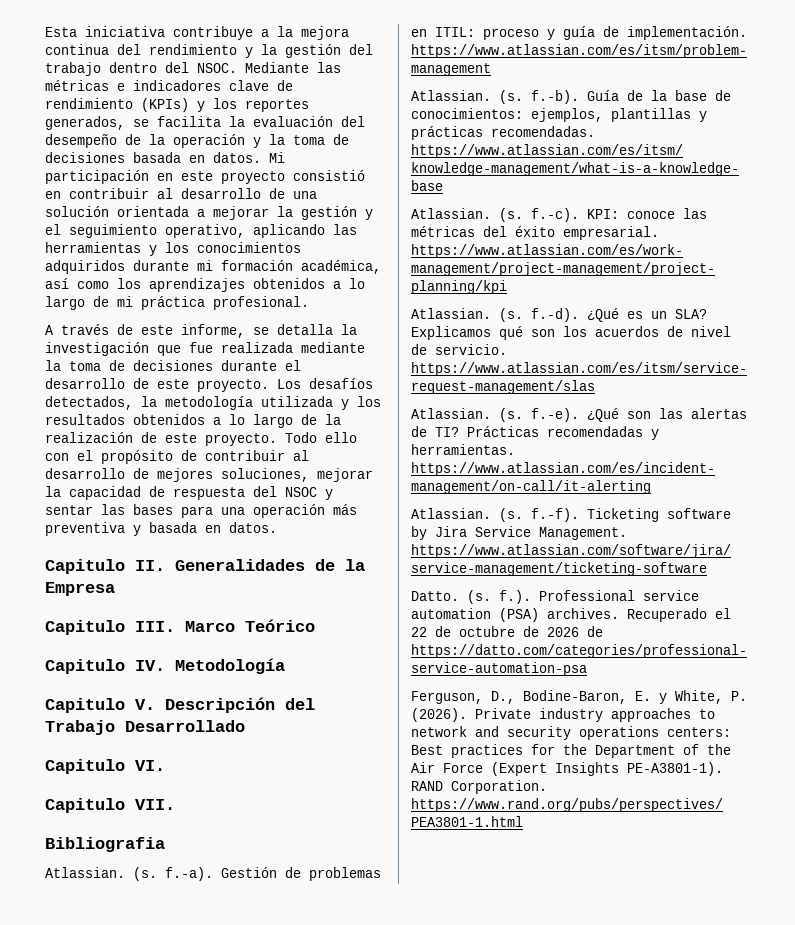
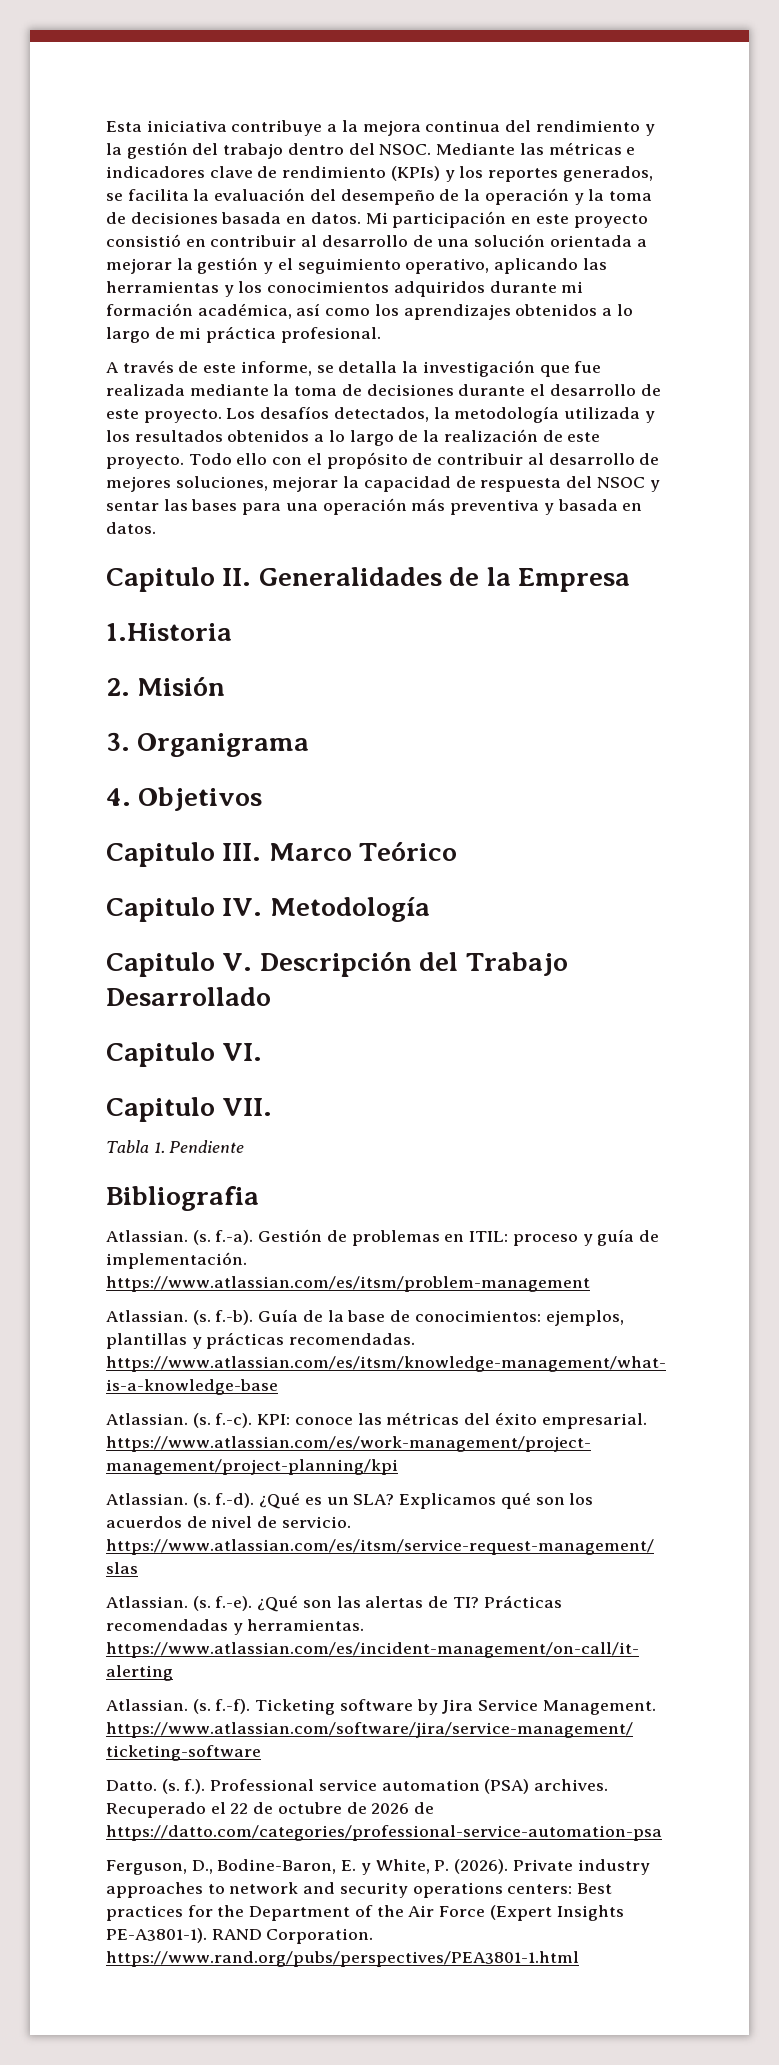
(115, 589) none -> [106,623,232,641] [106,676,226,696] [106,732,310,757] [106,787,263,811] // 1.Historia // 2. Misión // 3. Organigrama // 4. Objetivos
(175, 804) none -> [106,1140,245,1153] // Tabla 1. Pendiente

